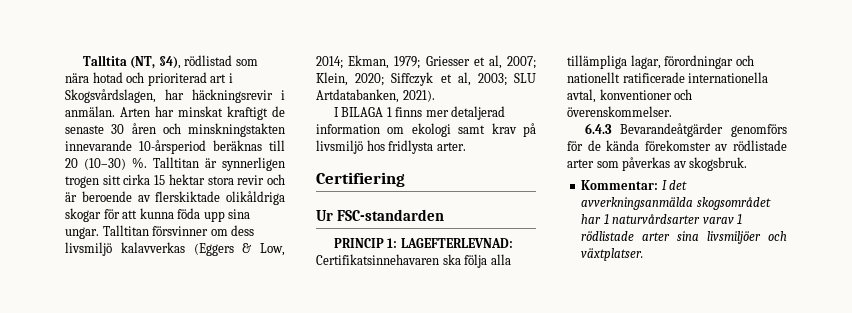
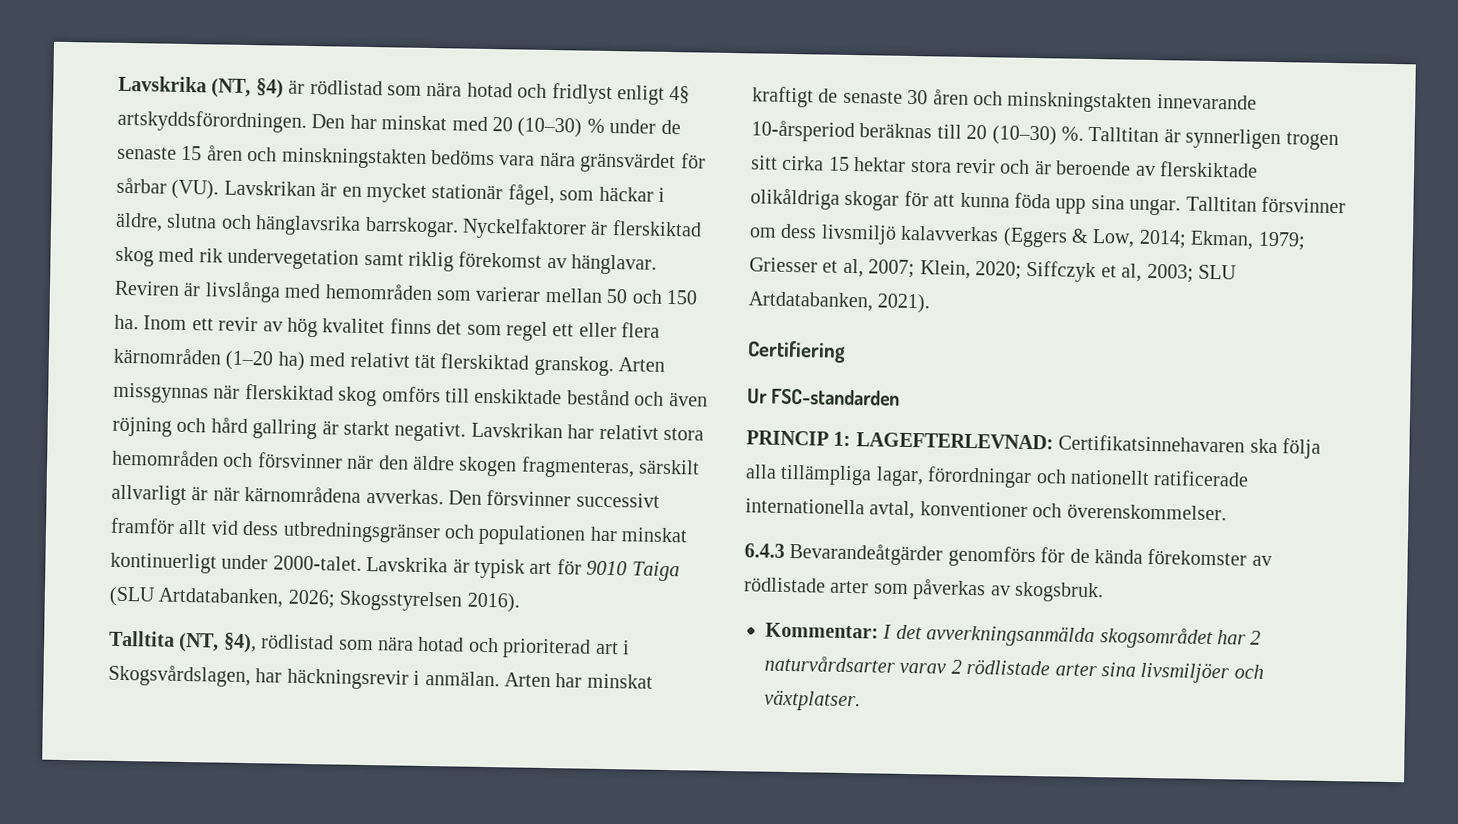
(82, 60) none -> [118,75,691,105] [117,109,681,138] [117,145,706,174] [116,177,665,206] [115,212,702,240] [115,246,658,275] [114,280,698,305] [114,314,661,341] [113,347,666,377] [113,382,708,407] [112,416,704,442] [112,449,701,479] [111,484,660,508] [110,517,689,546] [110,552,680,582] [109,586,520,613] Lavskrika (NT, §4) är rödlistad som nära hotad och fridlyst enligt 4§ artskyddsförordningen. Den har minskat med 20 (10–30) % under de senaste 15 åren och minskningstakten bedöms vara nära gränsvärdet för sårbar (VU). Lavskrikan är en mycket stationär fågel, som häckar i äldre, slutna och hänglavsrika barrskogar. Nyckelfaktorer är flerskiktad skog med rik undervegetation samt riklig förekomst av hänglavar. Reviren är livslånga med hemområden som varierar mellan 50 och 150 ha. Inom ett revir av hög kvalitet finns det som regel ett eller flera kärnområden (1–20 ha) med relativt tät flerskiktad granskog. Arten missgynnas när flerskiktad skog omförs till enskiktade bestånd och även röjning och hård gallring är starkt negativt. Lavskrikan har relativt stora hemområden och försvinner när den äldre skogen fragmenteras, särskilt allvarligt är när kärnområdena avverkas. Den försvinner successivt framför allt vid dess utbredningsgränser och populationen har minskat kontinuerligt under 2000-talet. Lavskrika är typisk art för 9010 Taiga (SLU Artdatabanken, 2026; Skogsstyrelsen 2016). //
[333,106,506,120] [316,123,536,137] [316,140,466,154] // I BILAGA 1 finns mer detaljerad information om ekologi samt krav på livsmiljö hos fridlysta arter. -> (931, 303) none
[603,214,609,224] 1 -> [1250,630,1262,645] 2
[737,214,743,224] 1 -> [950,659,962,674] 2

